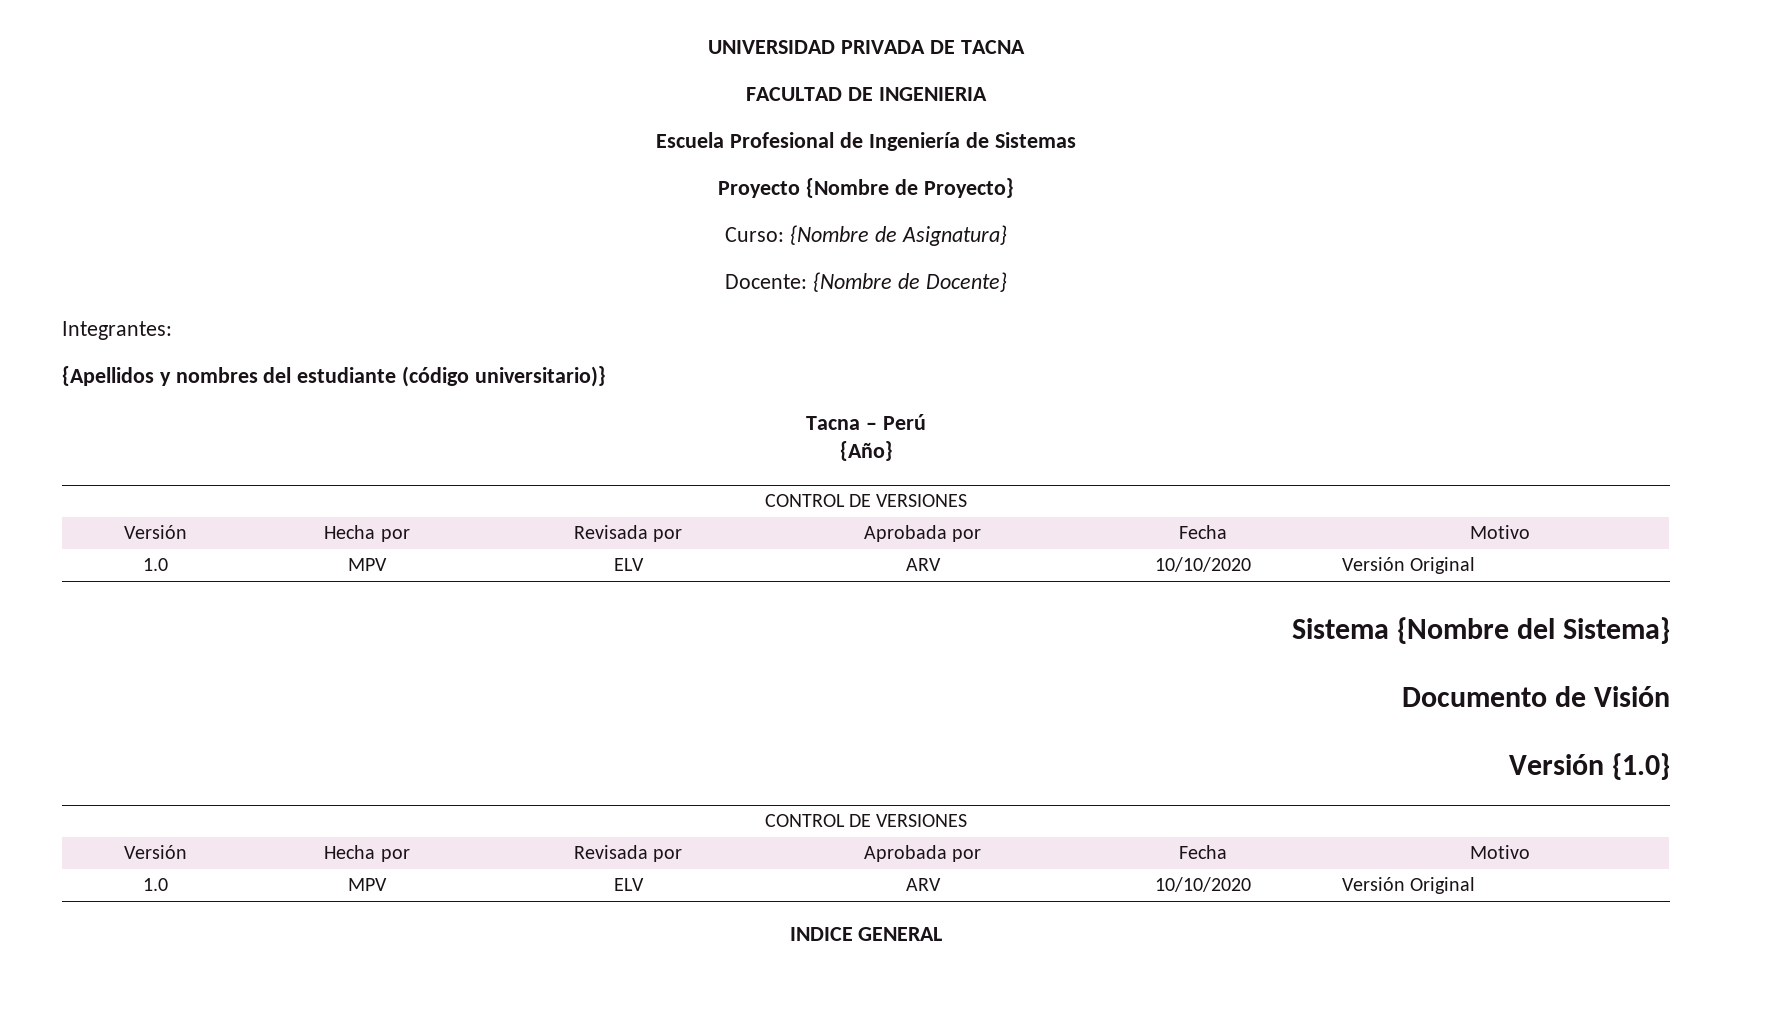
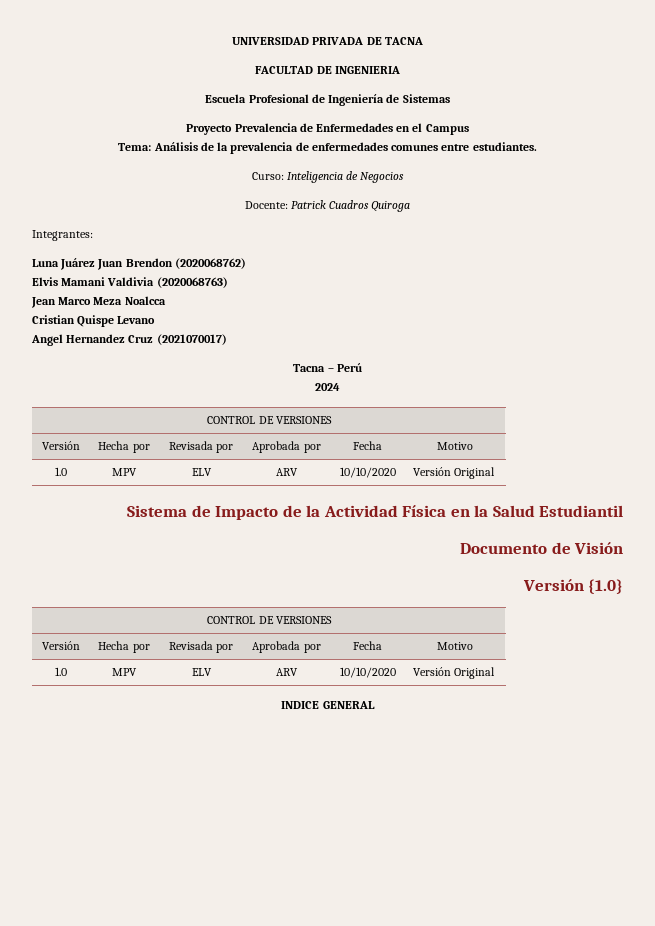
[806,178,1014,198] [725,225,1007,246] [725,272,1007,292] [62,321,172,340] [62,366,606,387] {Nombre de Proyecto} // Curso: {Nombre de Asignatura} // Docente: {Nombre de Docente} // Integrantes: // {Apellidos y nombres del estudiante (código universitario)} -> [234,123,469,135] [118,142,537,154] [251,171,405,183] [244,200,411,212] [32,230,93,241] [32,258,246,270] [32,277,228,288] [31,296,166,308] [32,315,156,327] [31,334,227,346] Prevalencia de Enfermedades en el Campus // Tema: Análisis de la prevalencia de enfermedades comunes entre estudiantes. // Curso: Inteligencia de Negocios // Docente: Patrick Cuadros Quiroga // Integrantes: // Luna Juárez Juan Brendon (2020068762) // Elvis Mamani Valdivia (2020068763) // Jean Marco Meza Noalcca // Cristian Quispe Levano // Angel Hernandez Cruz (2021070017)
[839,441,893,461] {Año} -> [315,383,340,391] 2024
[1397,617,1670,644] {Nombre del Sistema} -> [191,505,623,520] de Impacto de la Actividad Física en la Salud Estudiantil

